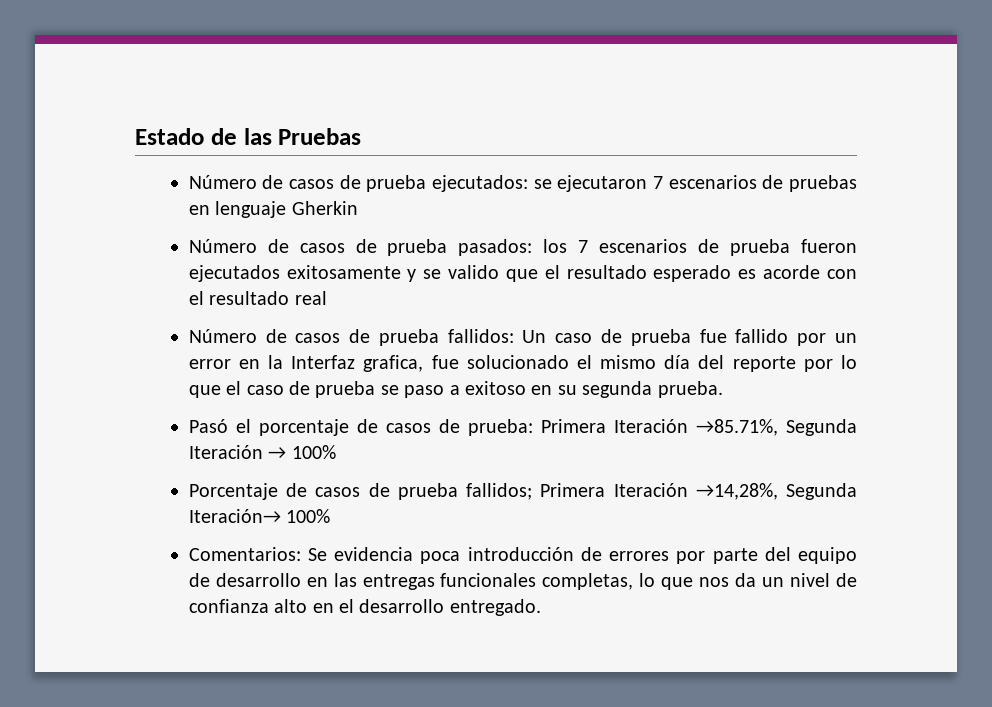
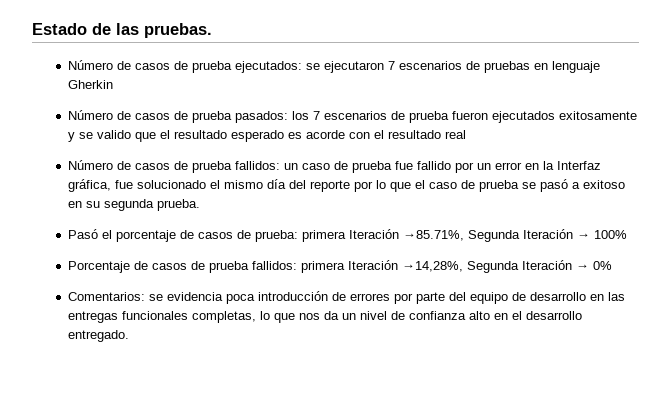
[278,128,362,145] Pruebas -> [144,23,212,38] pruebas.
[522,330,547,343] Un -> [283,163,298,170] un
[363,355,424,372] grafica, -> [67,179,111,192] gráfica,
[404,385,445,398] paso -> [539,179,568,192] pasó
[540,419,606,433] Primera -> [301,230,346,242] primera
[466,483,606,500] fallidos; Primera -> [251,261,345,273] fallidos: primera
[188,509,331,523] Iteración→ 100% -> [521,260,612,270] Iteración → 0%
[307,548,327,561] Se -> [148,294,163,301] se

